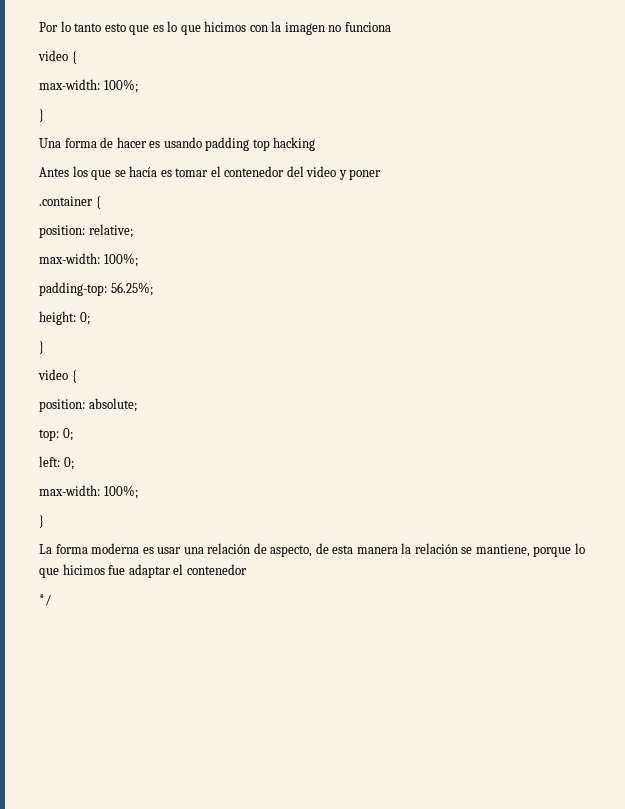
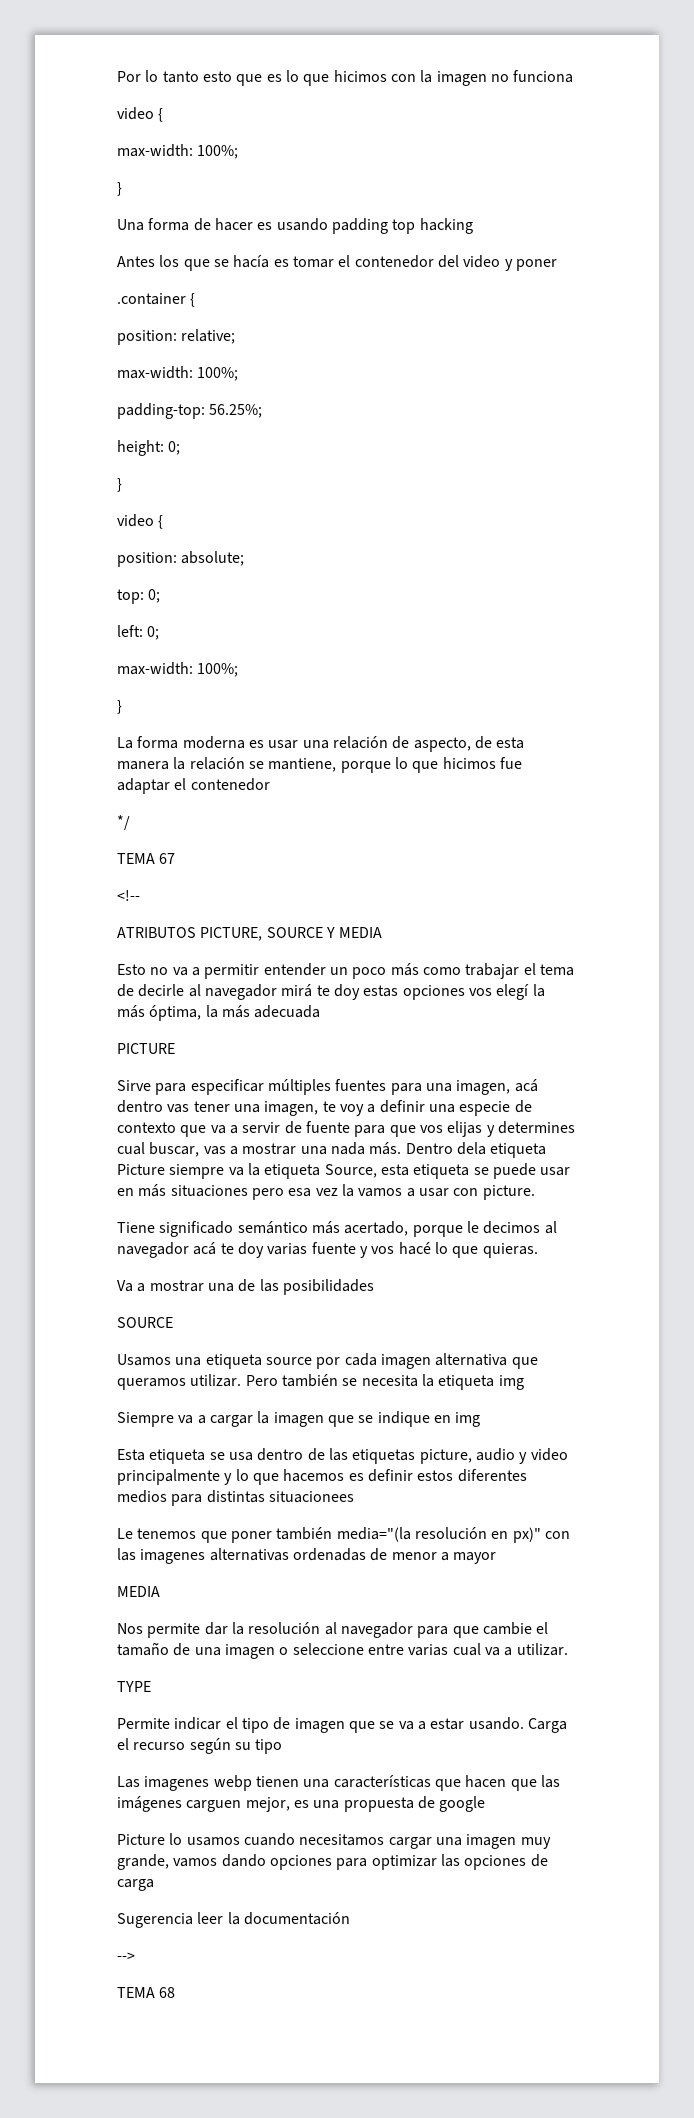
(51, 600) none -> [117,853,176,864] [117,890,140,901] [117,927,383,941] [117,963,574,979] [117,984,545,1000] [117,1005,321,1021] [117,1043,175,1054] [117,1079,538,1095] [117,1100,532,1116] [117,1121,575,1137] [117,1142,547,1158] [117,1163,571,1179] [117,1184,535,1200] [117,1221,557,1237] [117,1242,538,1258] [117,1279,374,1295] [117,1317,173,1328] [117,1353,538,1369] [117,1374,524,1390] [117,1411,481,1427] [117,1448,568,1464] [117,1469,527,1485] [117,1490,354,1506] [117,1527,570,1543] [117,1548,497,1564] [117,1586,160,1597] [117,1622,549,1638] [117,1642,568,1659] [117,1681,151,1692] [117,1717,567,1733] [117,1738,283,1754] [117,1775,560,1791] [117,1796,486,1812] [117,1833,551,1849] [117,1854,548,1870] [117,1879,154,1891] [117,1912,350,1928] [117,1952,135,1961] [117,1987,176,1998] // TEMA 67 // <!-- // ATRIBUTOS PICTURE, SOURCE Y MEDIA // Esto no va a permitir entender un poco más como trabajar el tema de decirle al navegador mirá te doy estas opciones vos elegí la más óptima, la más adecuada // PICTURE // Sirve para especificar múltiples fuentes para una imagen, acá dentro vas tener una imagen, te voy a definir una especie de contexto que va a servir de fuente para que vos elijas y determines cual buscar, vas a mostrar una nada más. Dentro dela etiqueta Picture siempre va la etiqueta Source, esta etiqueta se puede usar en más situaciones pero esa vez la vamos a usar con picture. // Tiene significado semántico más acertado, porque le decimos al navegador acá te doy varias fuente y vos hacé lo que quieras. // Va a mostrar una de las posibilidades // SOURCE // Usamos una etiqueta source por cada imagen alternativa que queramos utilizar. Pero también se necesita la etiqueta img // Siempre va a cargar la imagen que se indique en img // Esta etiqueta se usa dentro de las etiquetas picture, audio y video principalmente y lo que hacemos es definir estos diferentes medios para distintas situacionees // Le tenemos que poner también media="(la resolución en px)" con las imagenes alternativas ordenadas de menor a mayor // MEDIA // Nos permite dar la resolución al navegador para que cambie el tamaño de una imagen o seleccione entre varias cual va a utilizar. // TYPE // Permite indicar el tipo de imagen que se va a estar usando. Carga el recurso según su tipo // Las imagenes webp tienen una características que hacen que las imágenes carguen mejor, es una propuesta de google // Picture lo usamos cuando necesitamos cargar una imagen muy grande, vamos dando opciones para optimizar las opciones de carga // Sugerencia leer la documentación // --> // TEMA 68

